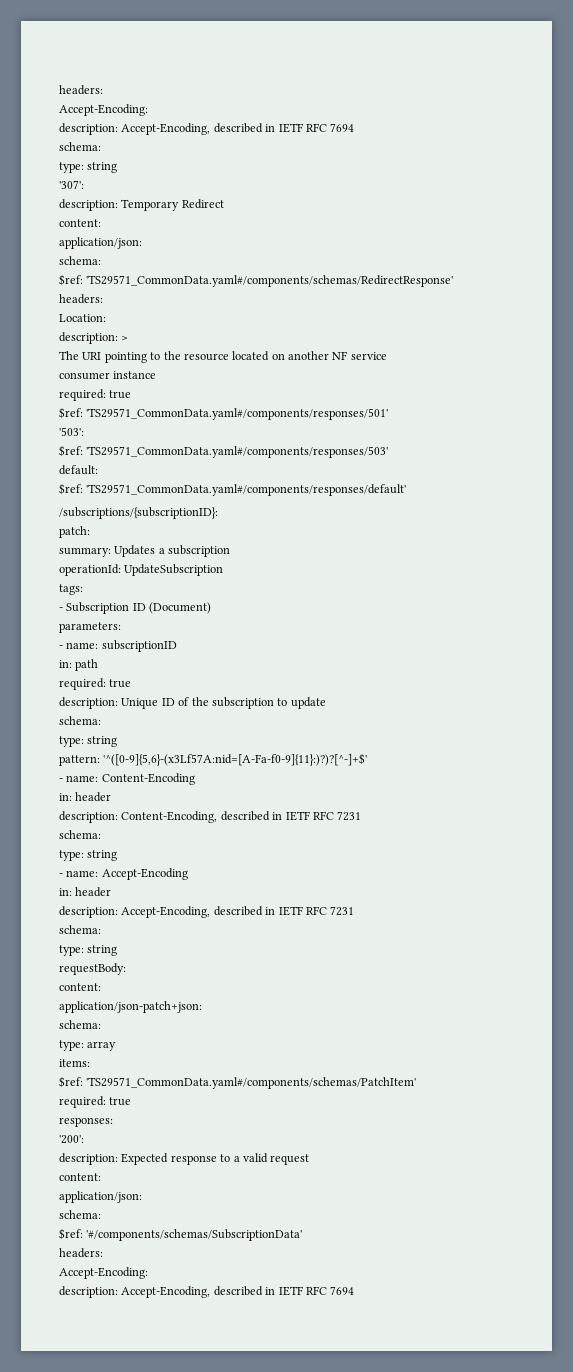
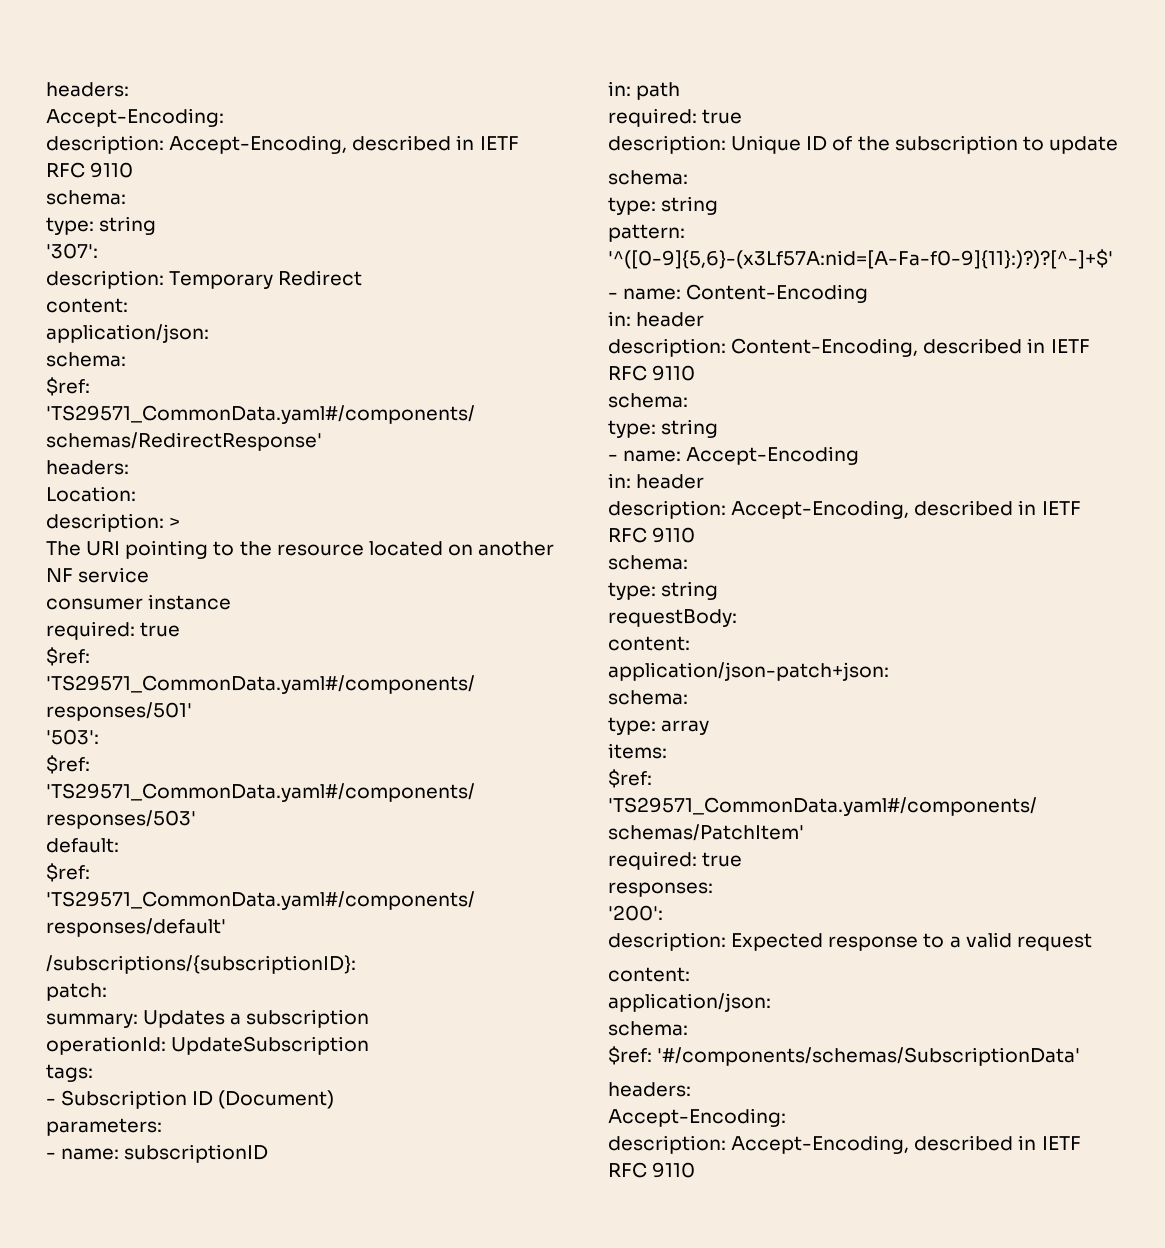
[59,85,103,95] [59,104,148,116] [59,123,355,135] headers: // Accept-Encoding: // description: Accept-Encoding, described in IETF RFC 7694 -> [46,82,129,97] [46,108,224,127] [46,135,519,154] [46,162,134,178] headers: // Accept-Encoding: // description: Accept-Encoding, described in IETF RFC 9110
[337,811,362,821] 7231 -> [652,365,696,381] 9110
[330,906,355,916] 7231 -> [652,527,696,543] 9110
[330,1286,355,1295] 7694 -> [652,1162,696,1178] 9110

